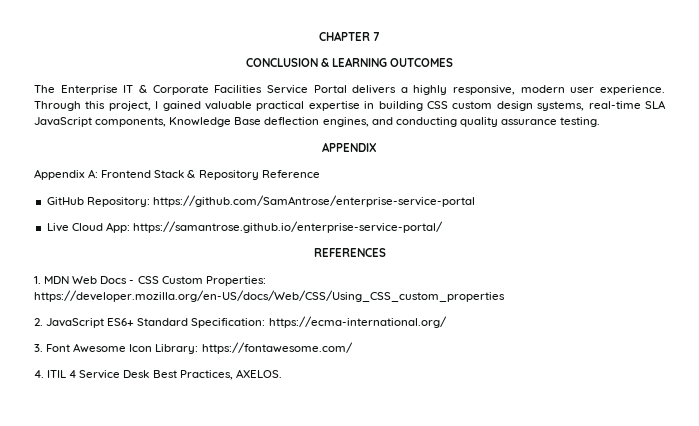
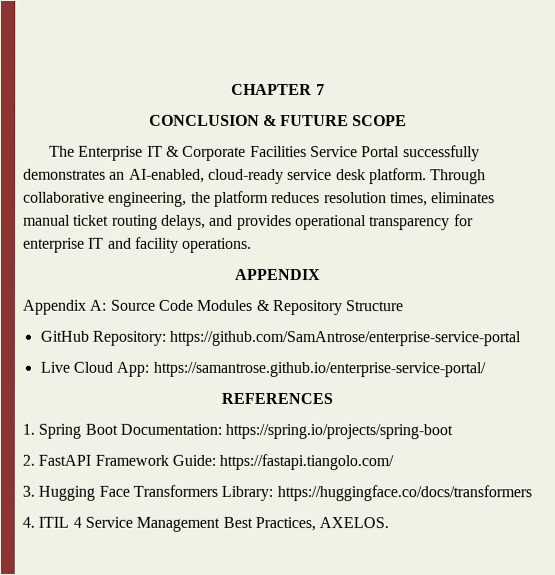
[332,57,454,67] LEARNING OUTCOMES -> [280,115,408,127] FUTURE SCOPE
[352,85,665,95] [34,100,666,111] [34,117,601,127] delivers a highly responsive, modern user experience. Through this project, I gained valuable practical expertise in building CSS custom design systems, real-time SLA JavaScript components, Knowledge Base deflection engines, and conducting quality assurance testing. -> [402,145,480,162] [23,168,487,185] [23,190,496,207] [23,214,474,231] [23,236,253,253] successfully demonstrates an AI-enabled, cloud-ready service desk platform. Through collaborative engineering, the platform reduces resolution times, eliminates manual ticket routing delays, and provides operational transparency for enterprise IT and facility operations.
[101,170,185,178] Frontend Stack -> [109,299,253,311] Source Code Modules
[261,170,320,178] Reference -> [345,300,404,312] Structure
[44,276,266,286] [34,290,505,302] [34,316,447,328] [34,342,353,354] MDN Web Docs - CSS Custom Properties: https://developer.mozilla.org/en-US/docs/Web/CSS/Using_CSS_custom_properties // 2. JavaScript ES6+ Standard Specification: https://ecma-international.org/ // 3. Font Awesome Icon Library: https://fontawesome.com/ -> [38,423,454,440] [22,453,395,471] [22,484,532,502] Spring Boot Documentation: https://spring.io/projects/spring-boot // 2. FastAPI Framework Guide: https://fastapi.tiangolo.com/ // 3. Hugging Face Transformers Library: https://huggingface.co/docs/transformers
[123,370,150,378] Desk -> [136,516,221,532] Management

